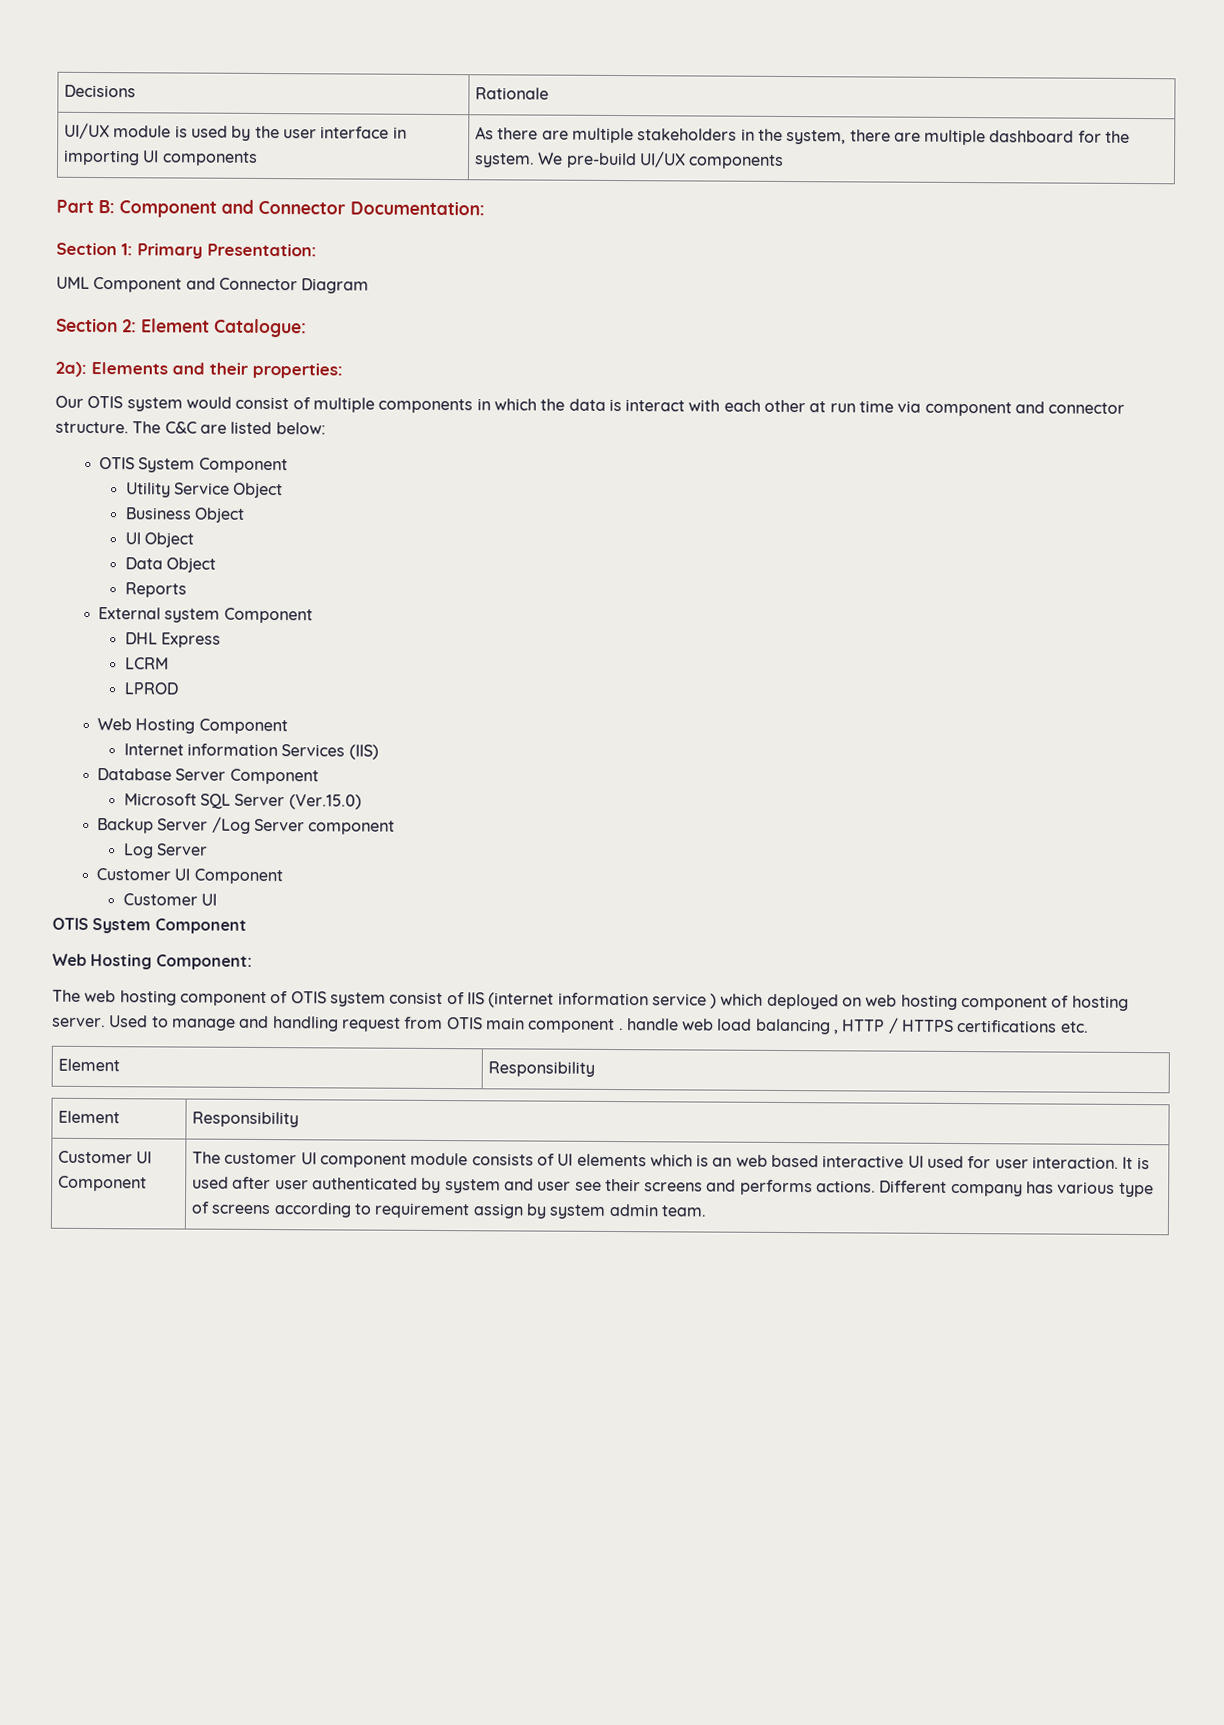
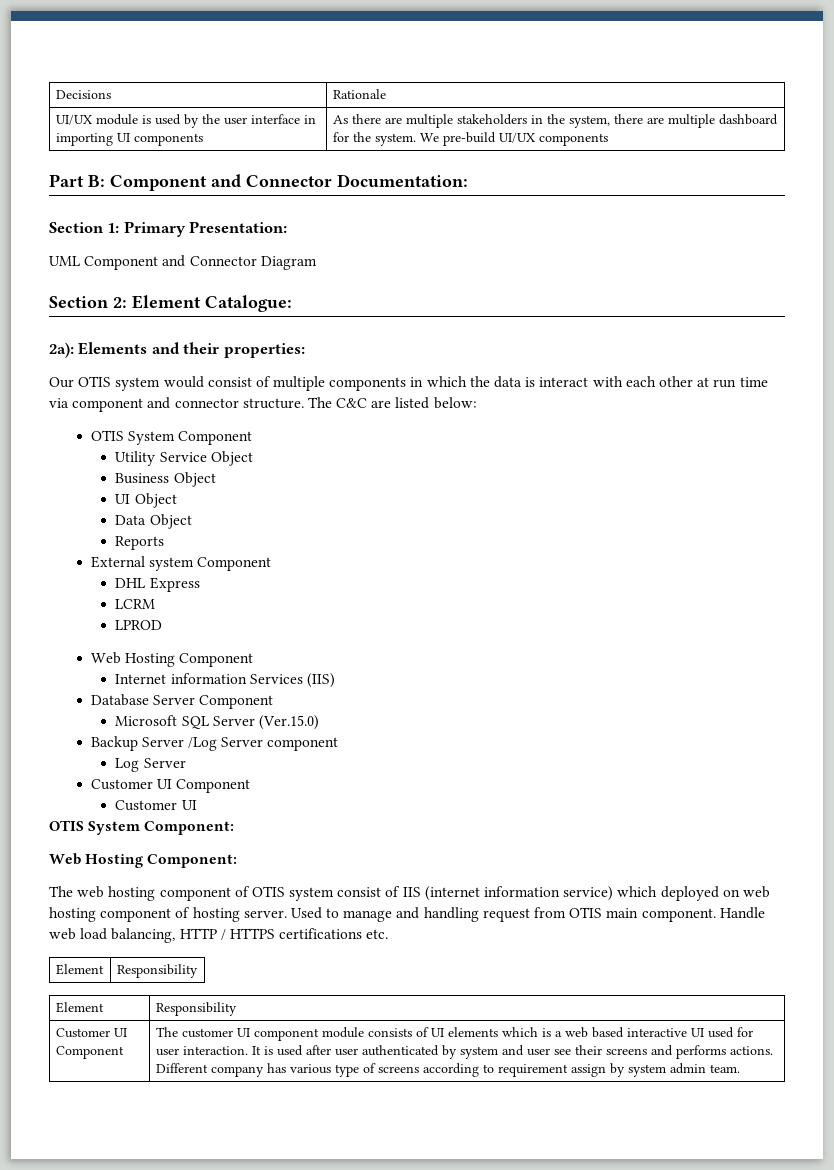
[154,918,247,934] Component -> [144,821,235,835] Component:
[651,993,718,1009] service ) -> [563,886,614,901] service)
[528,1018,840,1035] component . handle web load balancing , -> [641,907,765,922] [49,928,176,943] component. Handle web load balancing,
[712,1157,733,1167] an -> [554,1031,562,1037] a

